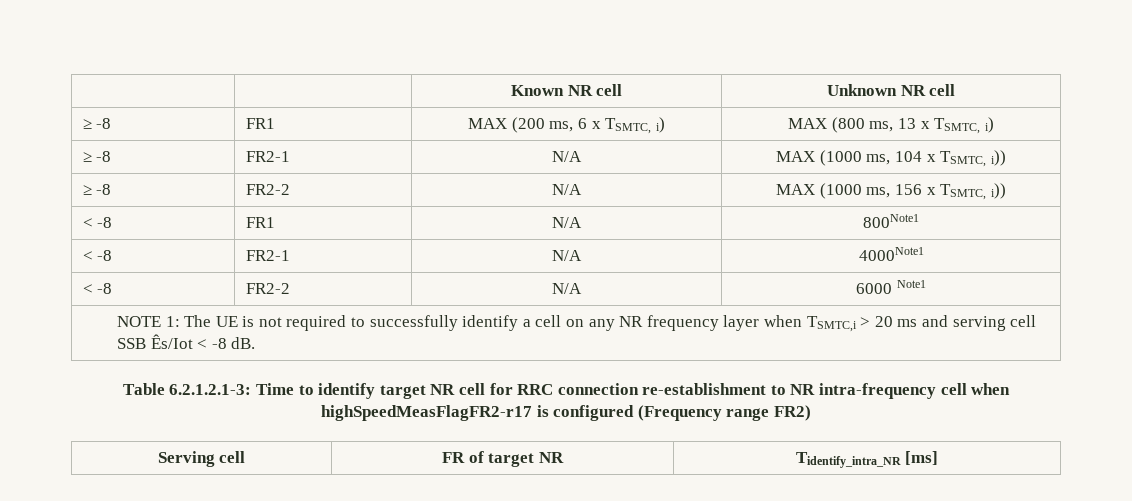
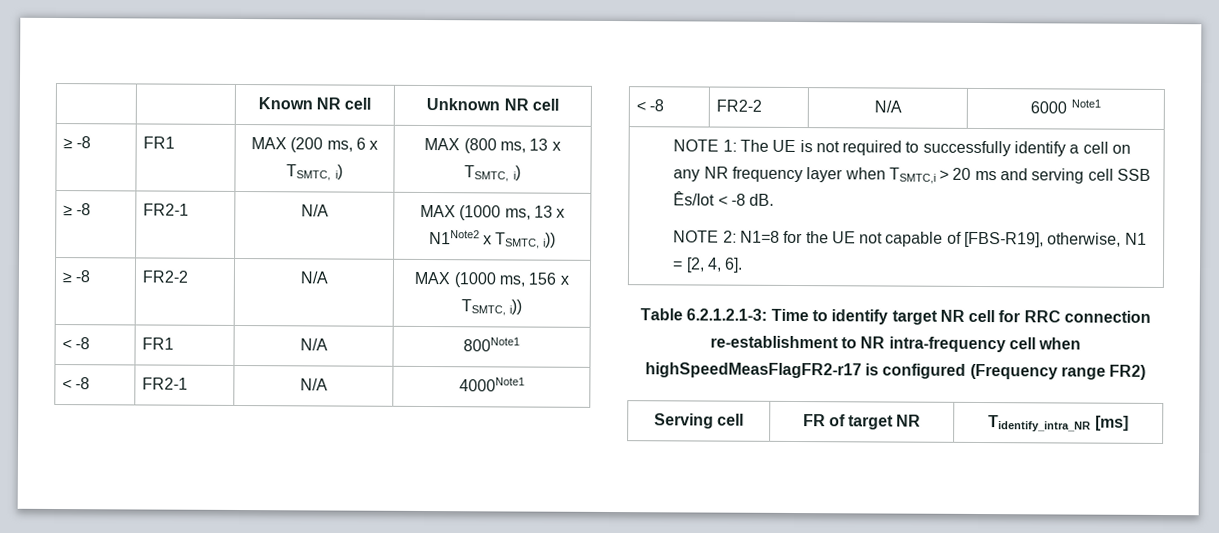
[895,151,922,162] 104 -> [533,205,566,218] [428,230,480,245] 13 x N1Note2
(256, 343) none -> [673,230,1147,248] [672,257,744,273] // NOTE 2: N1=8 for the UE not capable of [FBS-R19], otherwise, N1 = [2, 4, 6].

